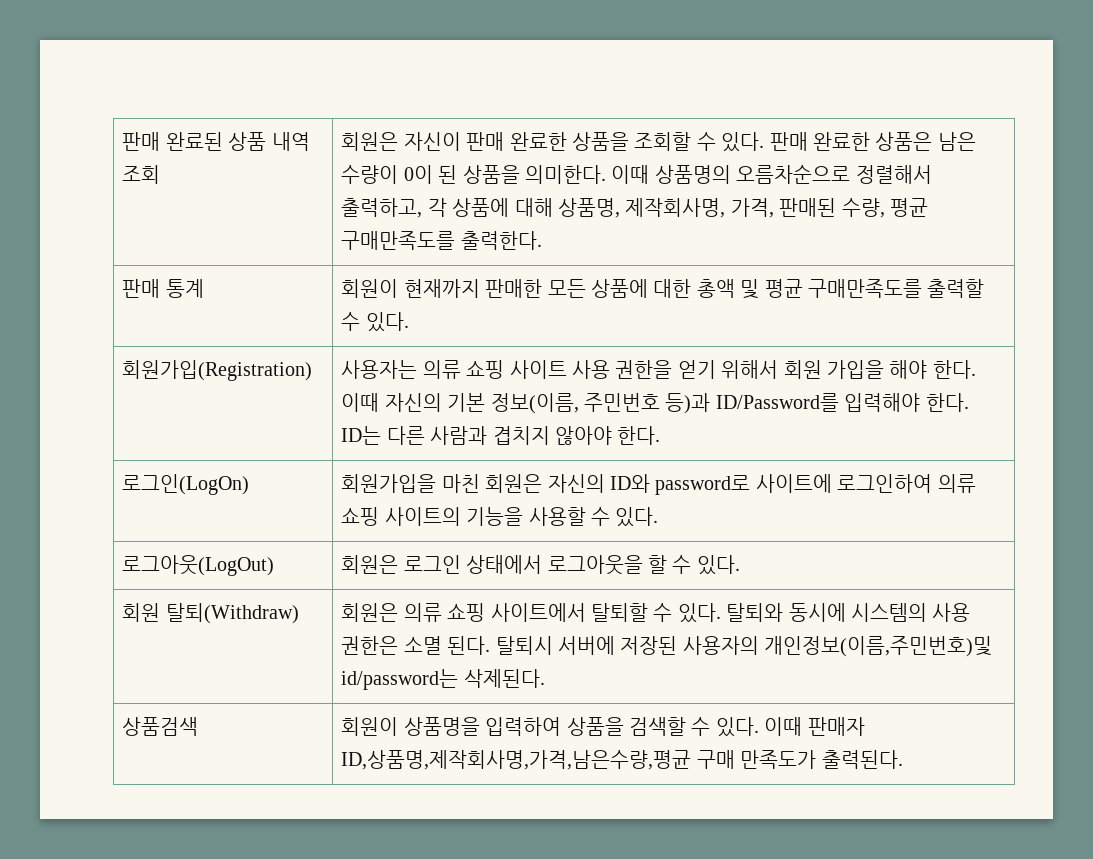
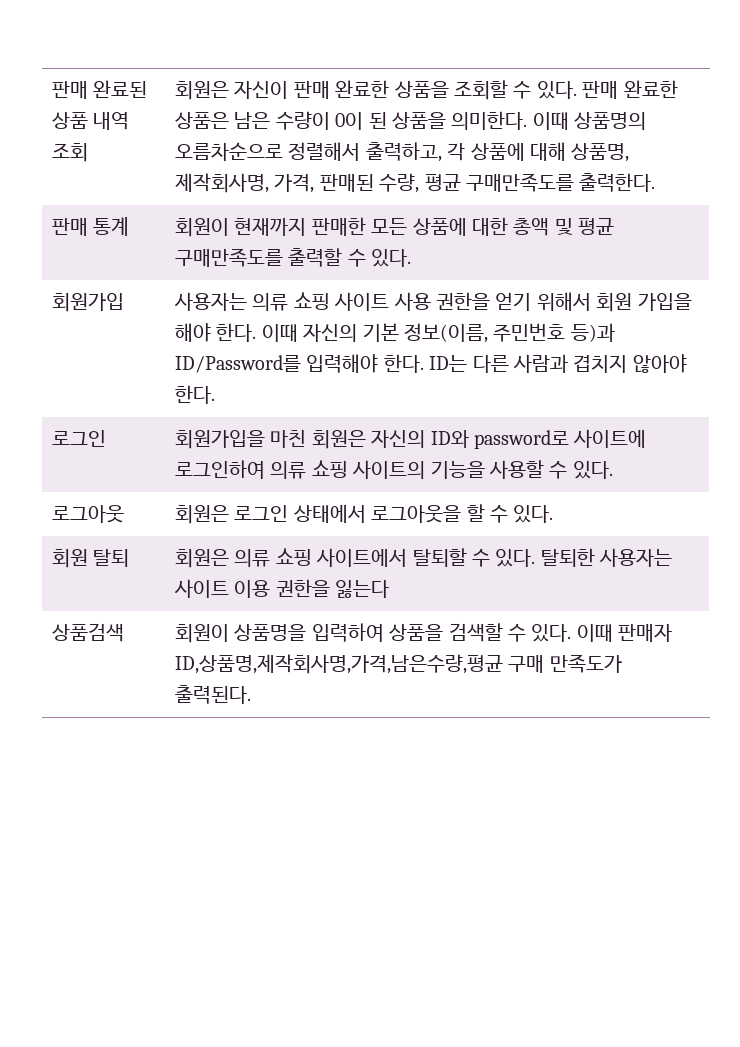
[122,360,313,381] 회원가입(Registration) -> [52,293,125,312] 회원가입
[122,474,250,495] 로그인(LogOn) -> [52,430,107,447] 로그인
[122,555,275,576] 로그아웃(LogOut) -> [52,505,125,523] 로그아웃
[165,603,299,624] 탈퇴(Withdraw) -> [93,549,130,567] 탈퇴
[726,603,971,622] [341,636,993,657] [341,669,545,690] 탈퇴와 동시에 시스템의 사용 권한은 소멸 된다. 탈퇴시 서버에 저장된 사용자의 개인정보(이름,주민번호)및 id/password는 삭제된다. -> [540,548,673,567] [174,579,390,598] 탈퇴한 사용자는 사이트 이용 권한을 잃는다

